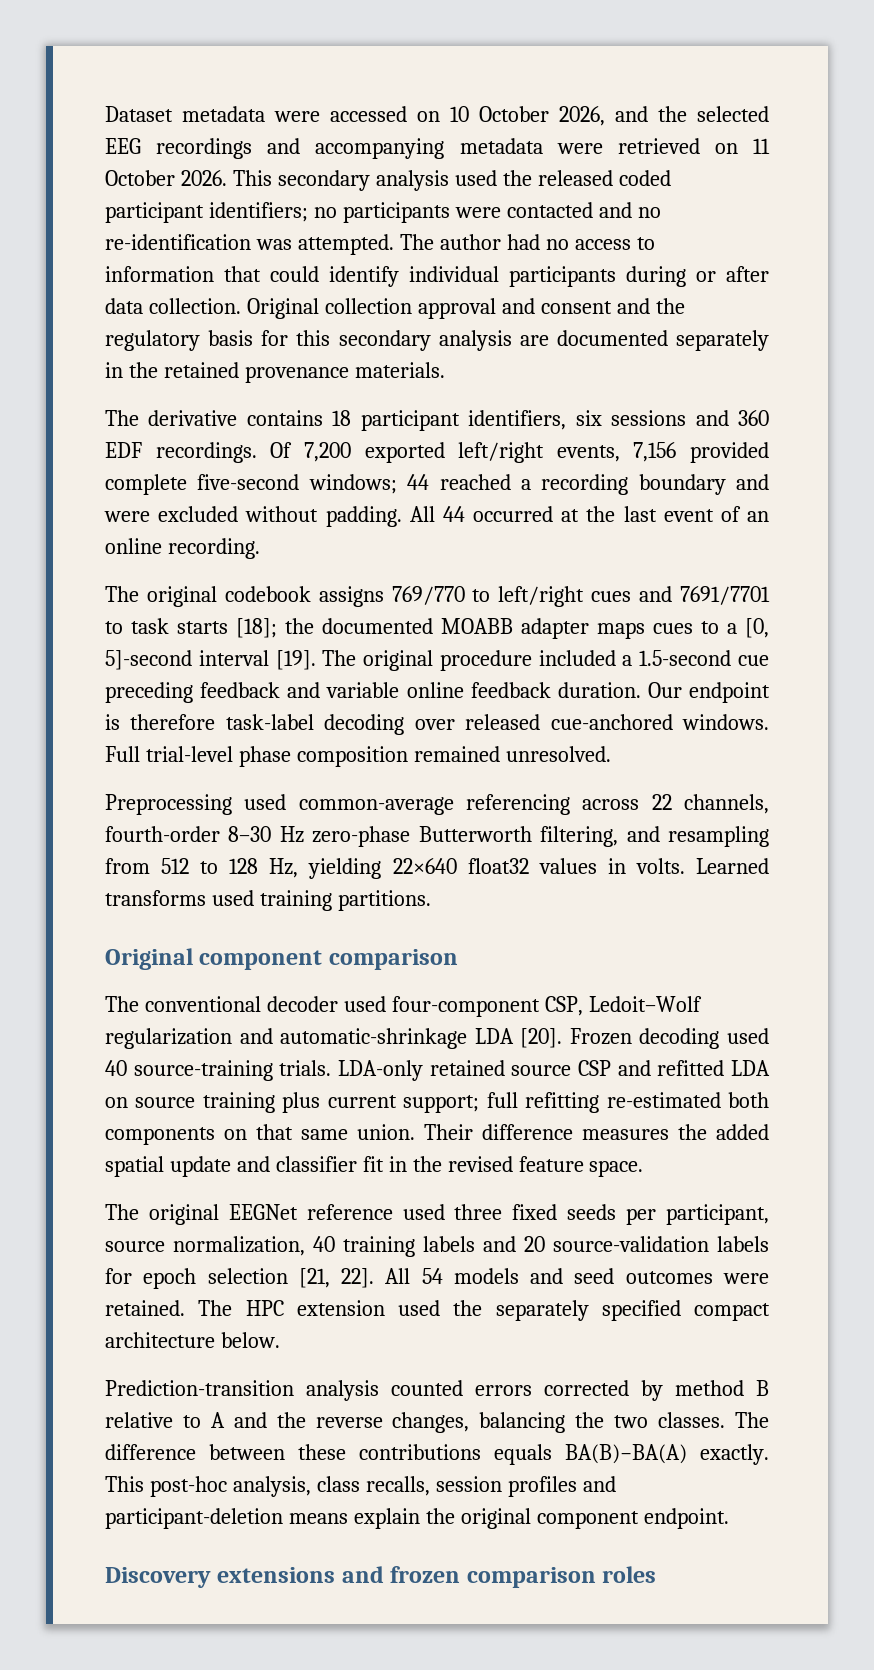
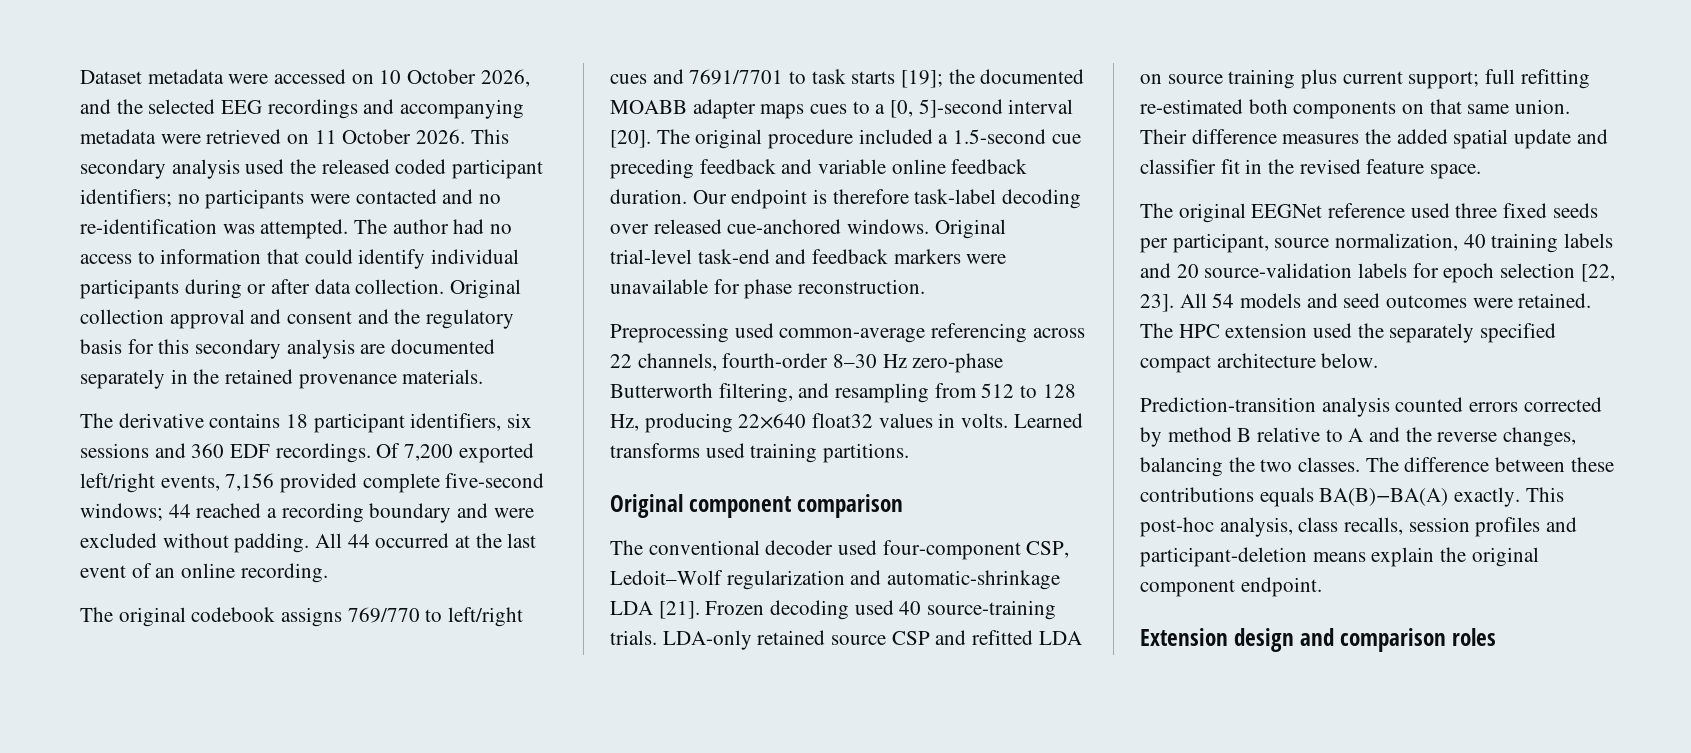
[236,618,277,638] [18]; -> [901,70,944,88] [19];
[275,650,316,670] [19]. -> [610,130,651,148] [20].
[105,746,611,767] Full trial-level phase composition remained unresolved. -> [934,219,1006,239] [610,249,1007,264] [610,279,926,299] Original trial-level task-end and feedback markers were unavailable for phase reconstruction.
[308,858,382,879] yielding -> [644,413,733,433] producing
[520,1028,563,1048] [20]. -> [658,601,700,619] [21].
[298,1268,375,1288] [21, 22]. -> [1580,264,1615,282] [1140,294,1174,312] [22, 23].
[105,1566,461,1588] Discovery extensions and frozen -> [1140,628,1335,652] Extension design and

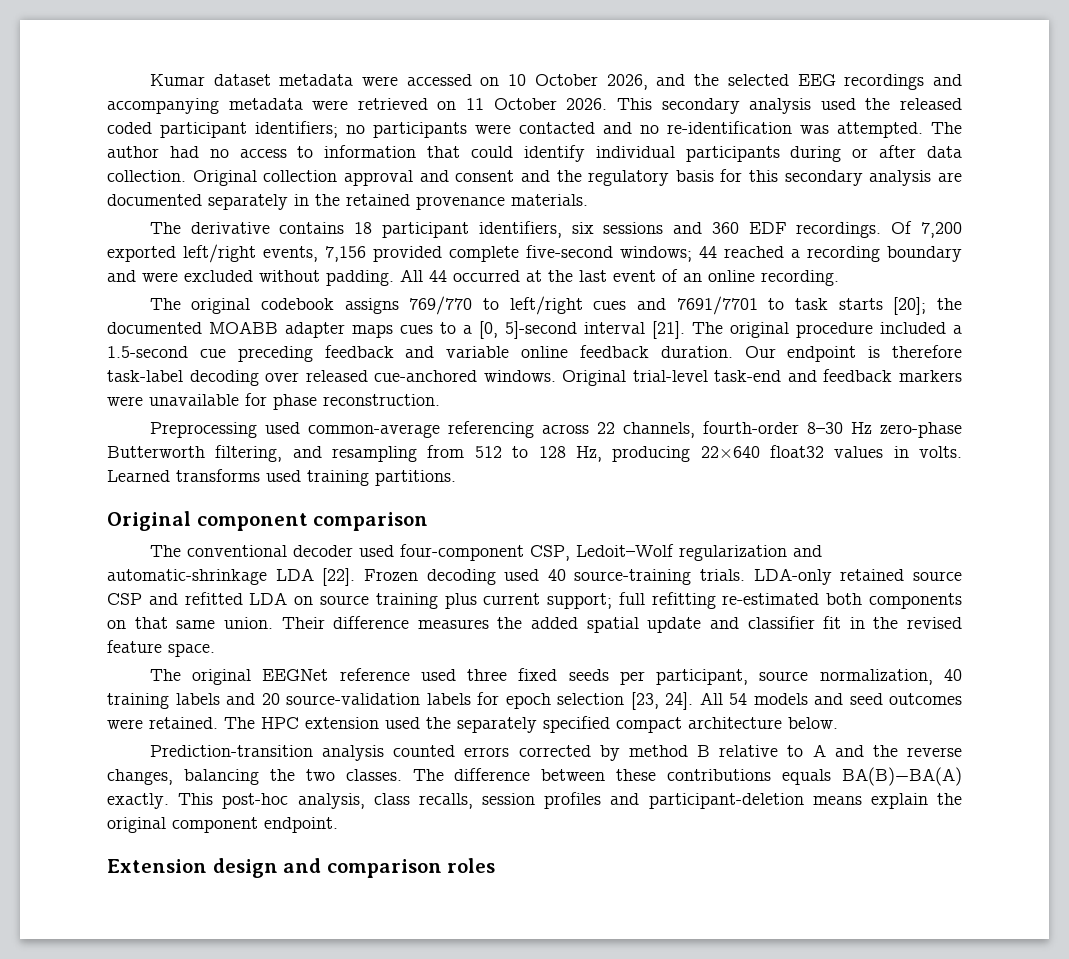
[80,70,142,84] Dataset -> [149,74,271,86] Kumar dataset
[901,70,944,88] [19]; -> [893,297,927,315] [20];
[610,130,651,148] [20]. -> [652,321,685,339] [21].
[658,601,700,619] [21]. -> [322,568,356,586] [22].
[1580,264,1615,282] [1140,294,1174,312] [22, 23]. -> [630,692,693,710] [23, 24].

